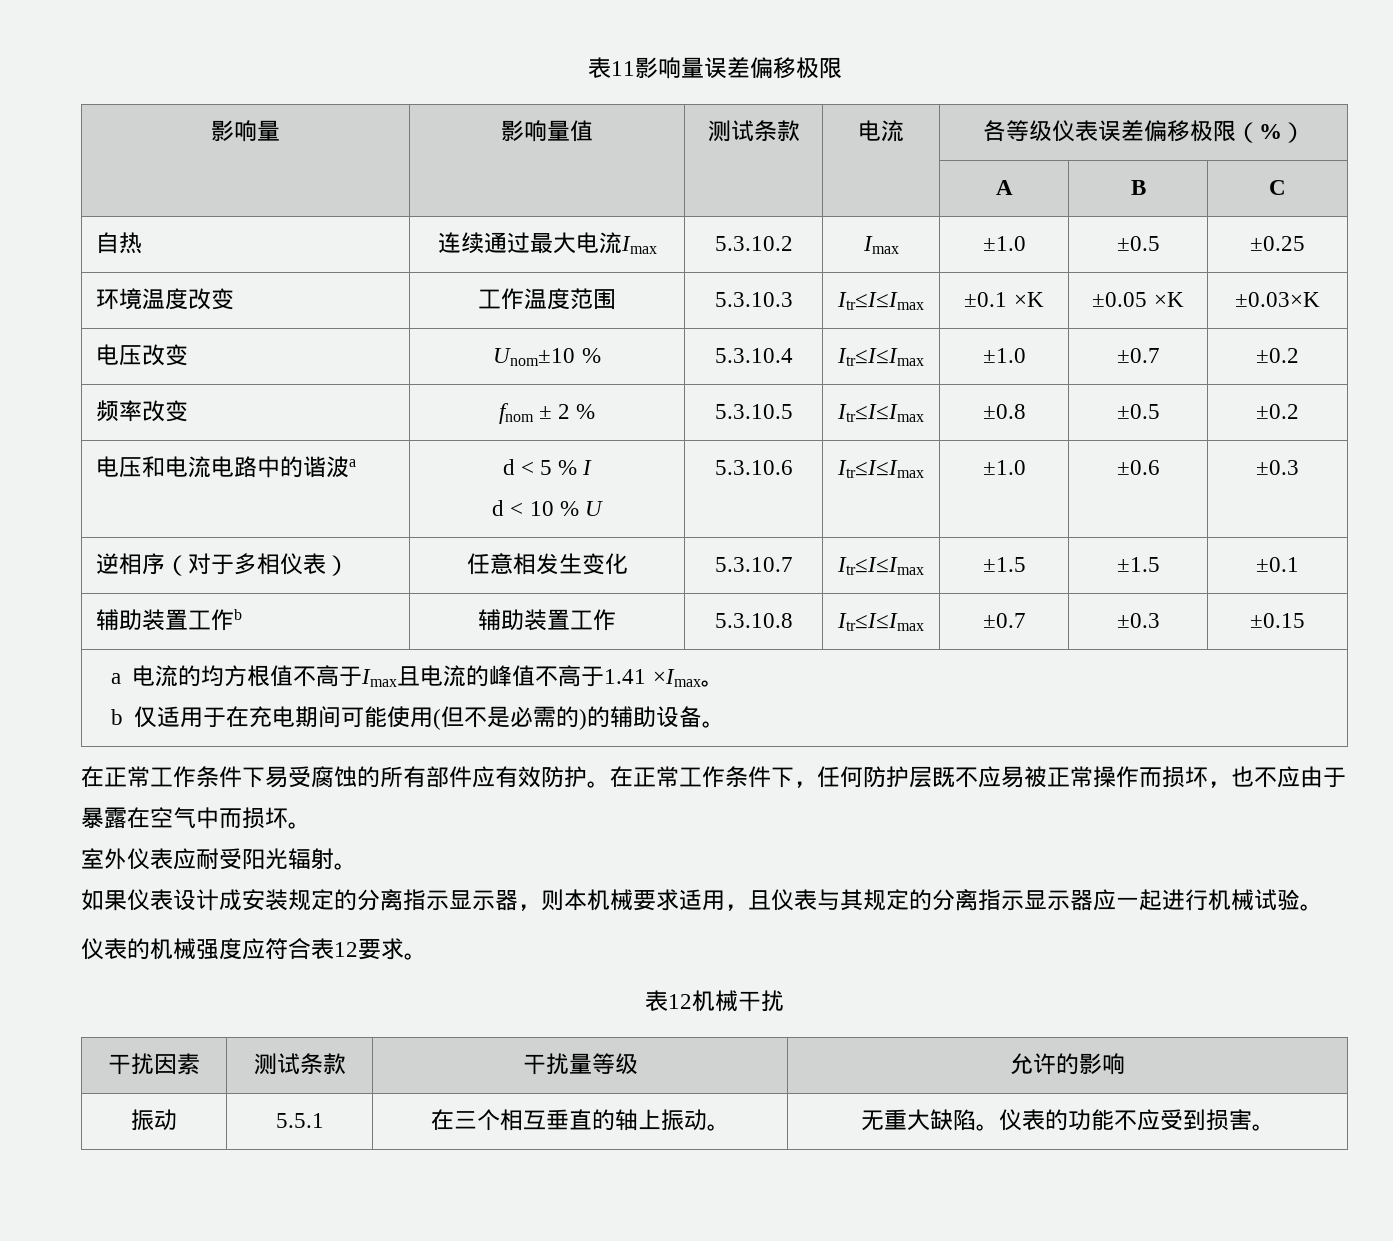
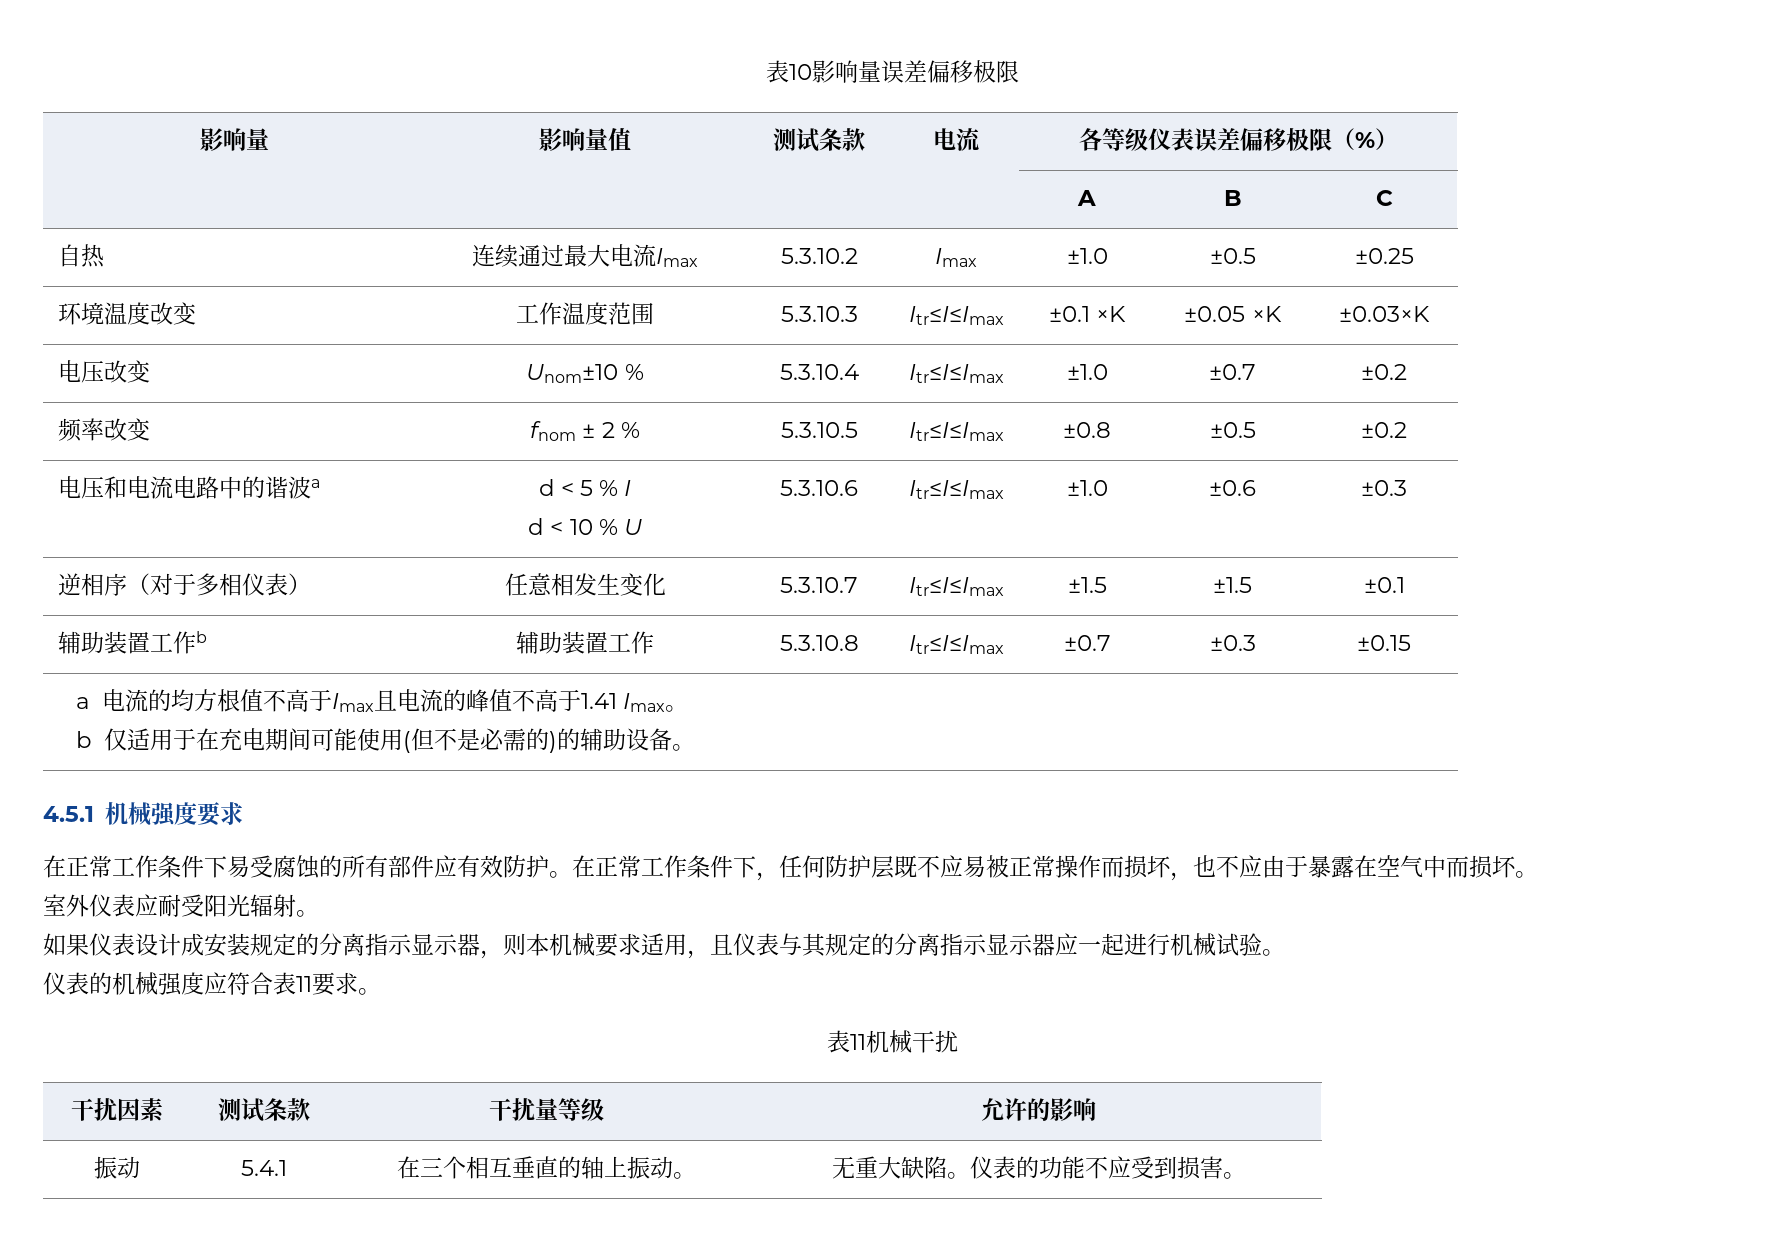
[587,57,635,78] 表11 -> [766,60,812,83] 表10
[652,669,701,687] ×Imax -> [622,693,665,712] Imax
(726, 724) none -> [43,802,244,827] // 4.5.1机械强度要求
[334,942,358,957] 12 -> [296,976,312,992] 11
[668,994,692,1009] 12 -> [850,1034,866,1050] 11
[275,1113,324,1128] 5.5.1 -> [241,1160,287,1176] 5.4.1

